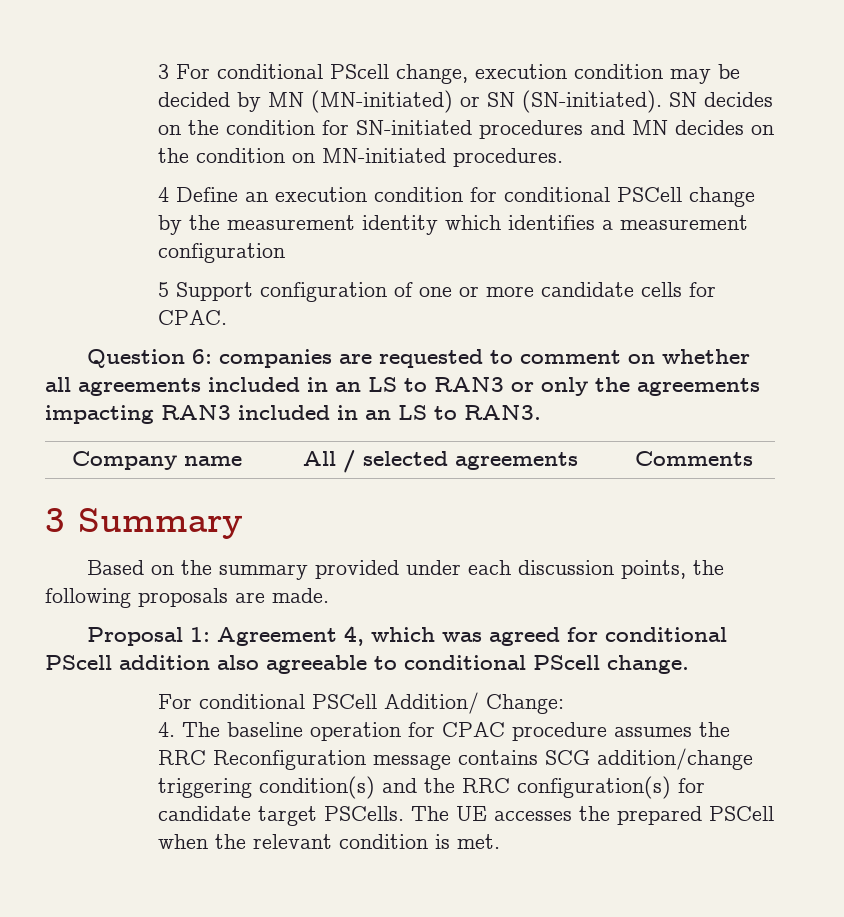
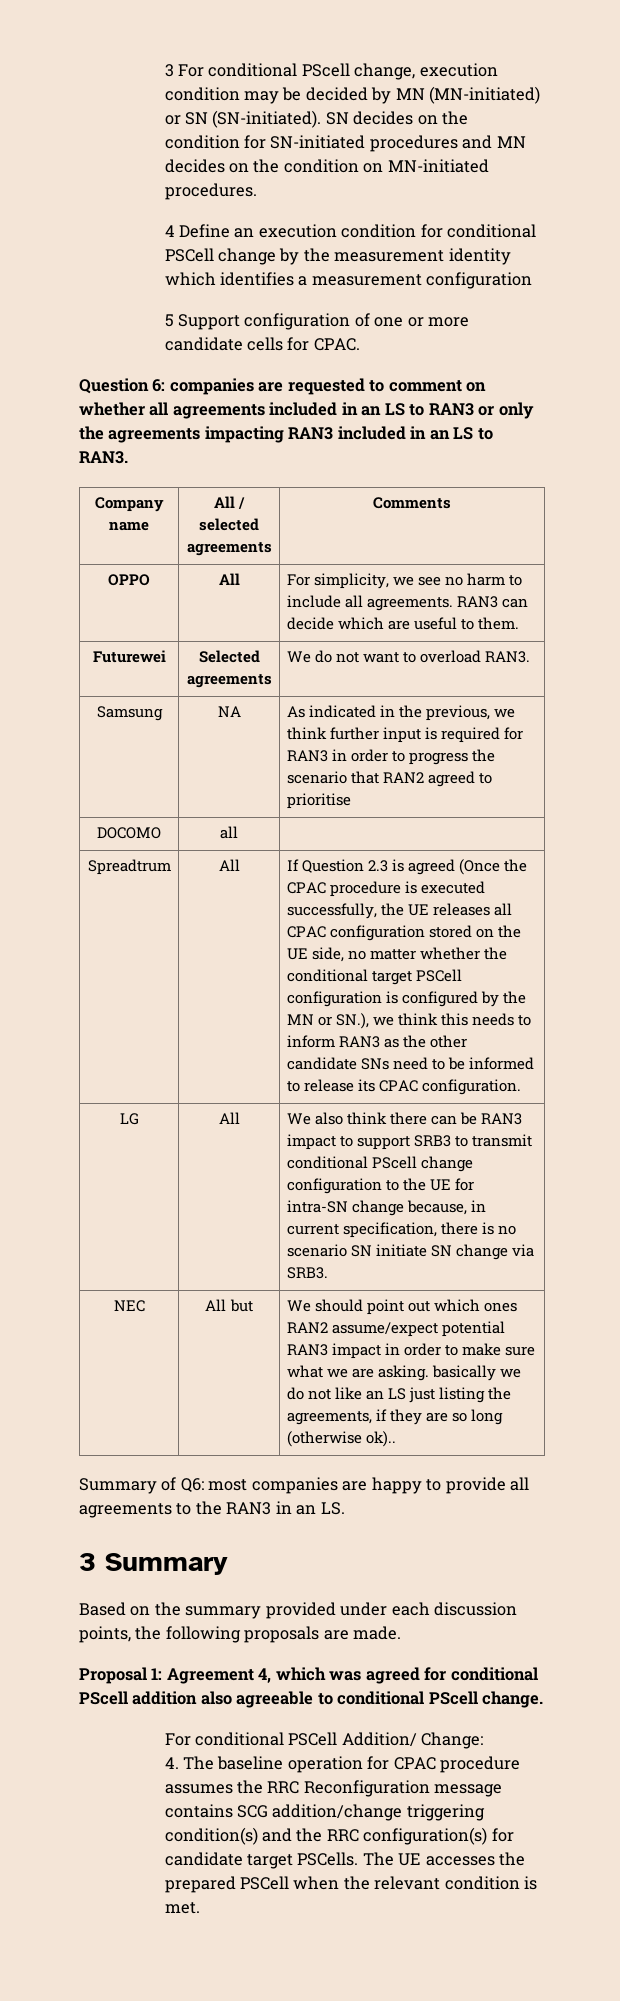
(753, 458) none -> [108,574,150,586] [218,573,240,585] [286,573,522,589] [286,595,528,611] [286,617,519,630] [92,650,166,663] [198,650,260,663] [186,674,272,688] [286,650,530,663] [96,706,163,721] [217,706,241,717] [286,705,515,721] [286,727,523,743] [286,749,495,765] [286,771,492,787] [286,793,351,809] [97,827,161,839] [220,826,238,839] [87,859,171,875] [218,859,240,871] [286,859,527,875] [286,881,485,897] [286,903,512,919] [286,925,521,941] [286,947,507,962] [286,969,462,985] [286,991,526,1007] [286,1013,531,1029] [286,1035,467,1048] [286,1057,534,1070] [286,1079,521,1095] [119,1113,139,1125] [218,1112,240,1124] [286,1112,522,1125] [286,1134,532,1150] [286,1156,473,1172] [286,1178,474,1194] [286,1200,486,1216] [286,1222,516,1238] [286,1244,534,1260] [286,1267,328,1279] [113,1300,145,1312] [205,1299,253,1312] [286,1299,517,1315] [286,1321,505,1337] [286,1343,535,1359] [286,1365,521,1381] [286,1387,511,1403] [286,1409,503,1425] [286,1431,396,1447] [79,1477,530,1494] [79,1501,345,1518] // OPPO | All | For simplicity, we see no harm to include all agreements. RAN3 can decide which are useful to them. // Futurewei | Selected agreements | We do not want to overload RAN3. // Samsung | NA | As indicated in the previous, we think further input is required for RAN3 in order to progress the scenario that RAN2 agreed to prioritise // DOCOMO | all | // Spreadtrum | All | If Question 2.3 is agreed (Once the CPAC procedure is executed successfully, the UE releases all CPAC configuration stored on the UE side, no matter whether the conditional target PSCell configuration is configured by the MN or SN.), we think this needs to inform RAN3 as the other candidate SNs need to be informed to release its CPAC configuration. // LG | All | We also think there can be RAN3 impact to support SRB3 to transmit conditional PScell change configuration to the UE for intra-SN change because, in current specification, there is no scenario SN initiate SN change via SRB3. // NEC | All but | We should point out which ones RAN2 assume/expect potential RAN3 impact in order to make sure what we are asking. basically we do not like an LS just listing the agreements, if they are so long (otherwise ok).. // Summary of Q6: most companies are happy to provide all agreements to the RAN3 in an LS.

